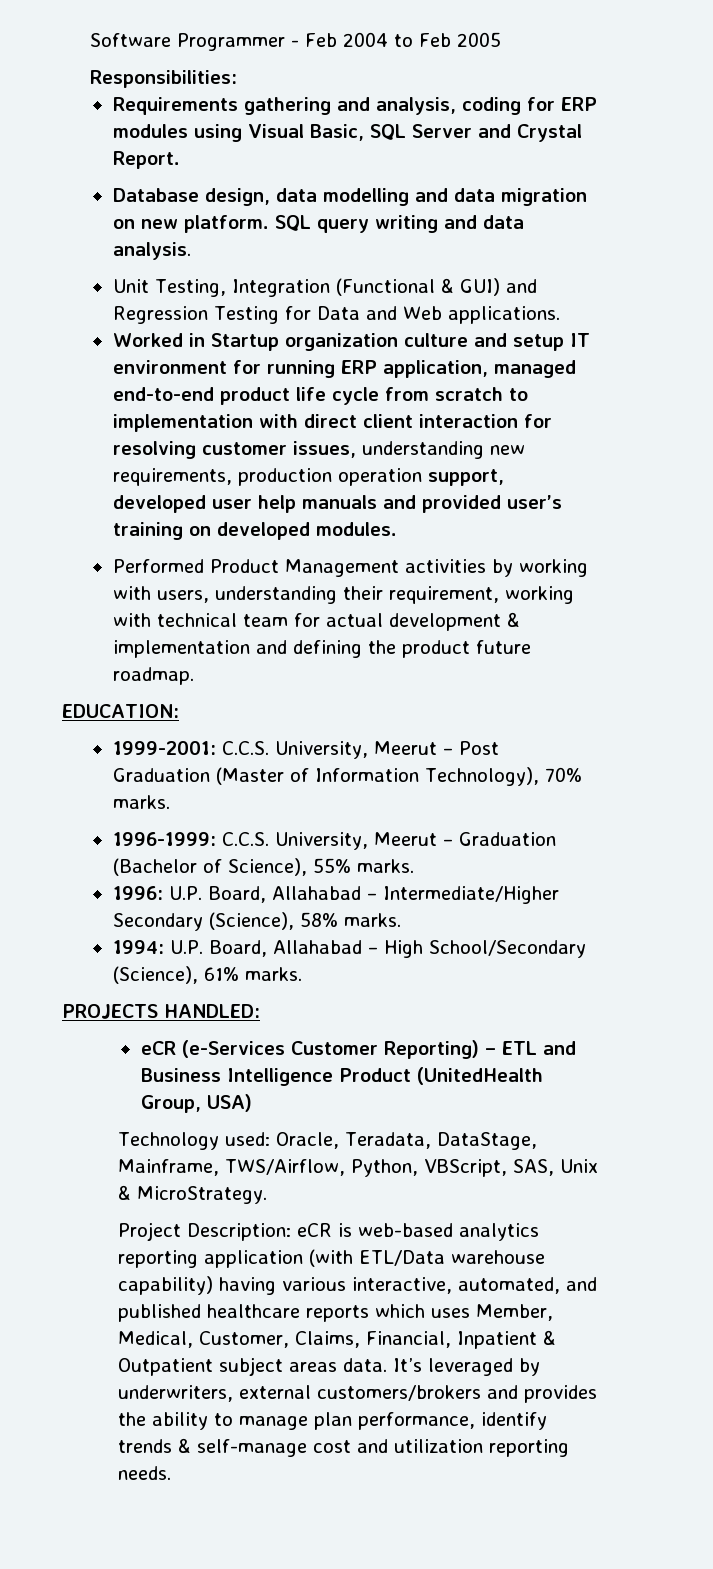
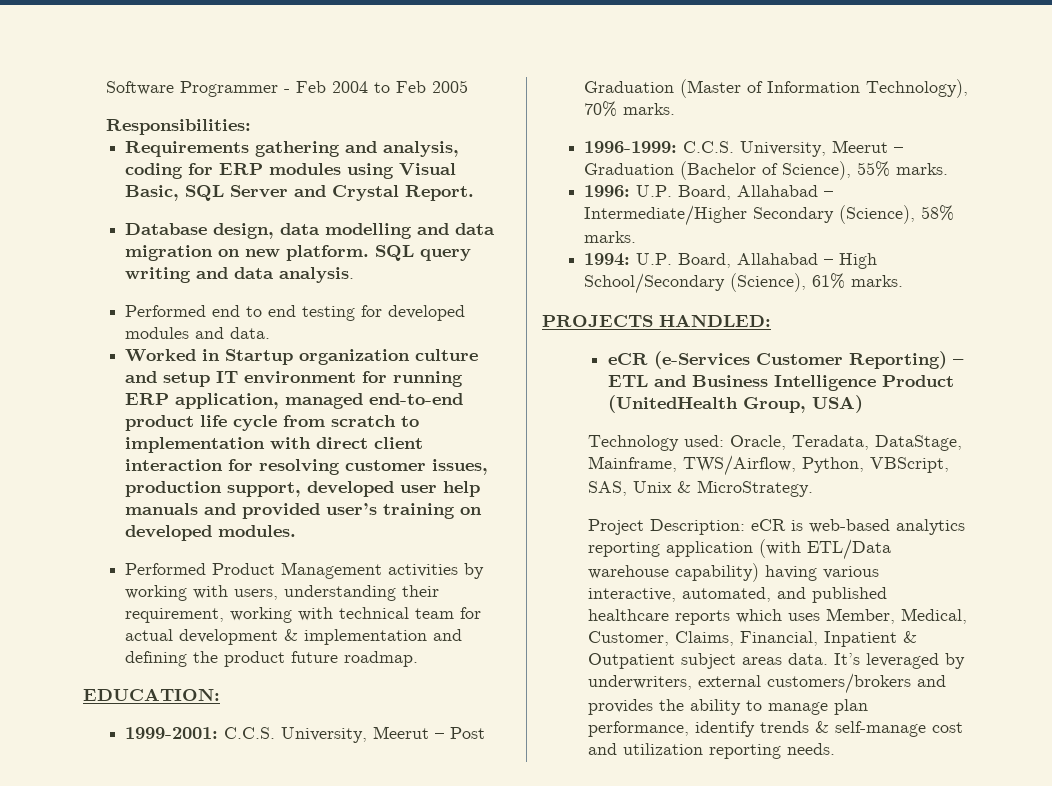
[112,278,537,297] [112,306,560,324] Unit Testing, Integration (Functional & GUI) and Regression Testing for Data and Web applications. -> [125,305,466,321] [125,327,271,339] Performed end to end testing for developed modules and data.
[361,441,525,459] [112,468,422,486] understanding new requirements, production operation -> [125,481,223,497] production

